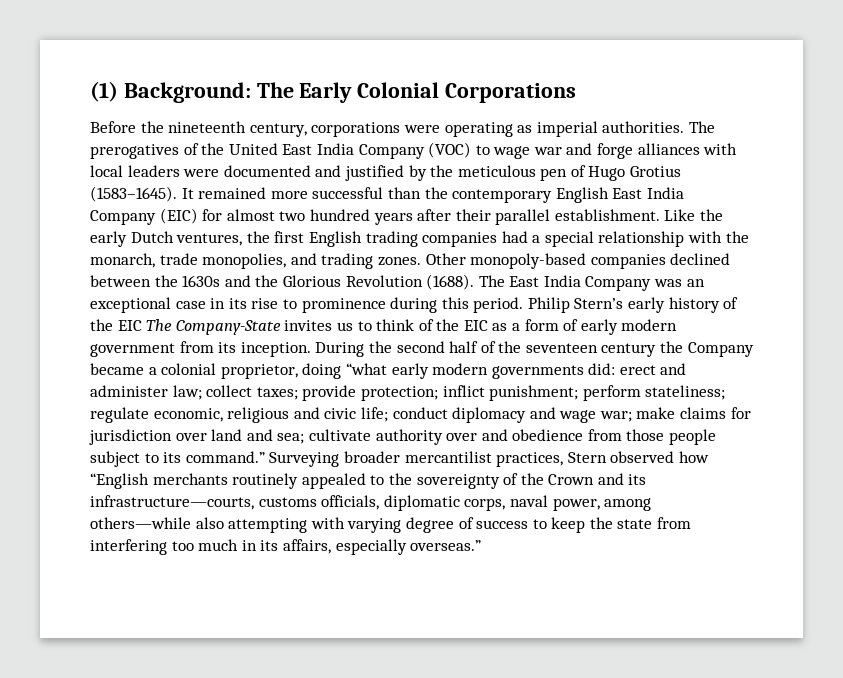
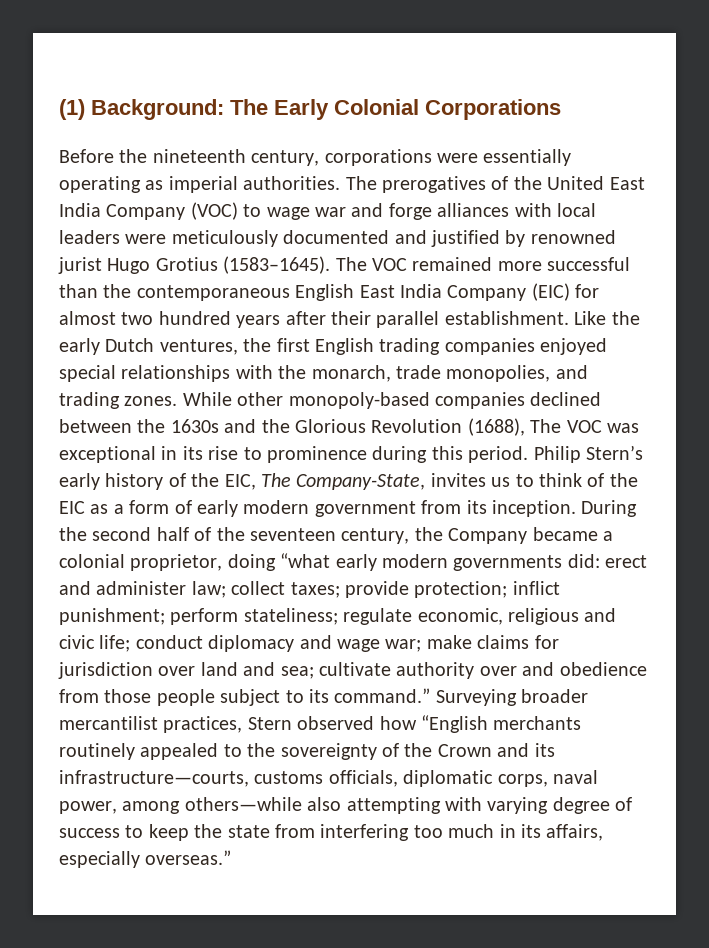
(440, 129) none -> [483,149,572,166] essentially
(220, 173) none -> [171,230,278,247] meticulously
[430,165,586,181] the meticulous pen of -> [530,230,616,244] [58,257,102,274] renowned jurist
[181,188,194,199] It -> [335,257,407,271] The VOC
[452,189,553,203] contemporary -> [136,285,290,301] contemporaneous
[501,231,685,247] had a special relationship -> [540,338,608,355] [59,365,231,382] enjoyed special relationships
[425,253,466,265] Other -> [182,392,284,406] While other
[426,274,705,291] [90,297,206,313] (1688). The East India Company was an exceptional case -> [467,418,639,436] [59,446,156,463] (1688), The VOC was exceptional
[117,319,281,335] EIC The Company-State -> [224,473,426,490] EIC, The Company-State,
[601,343,657,357] century -> [341,528,410,544] century,

